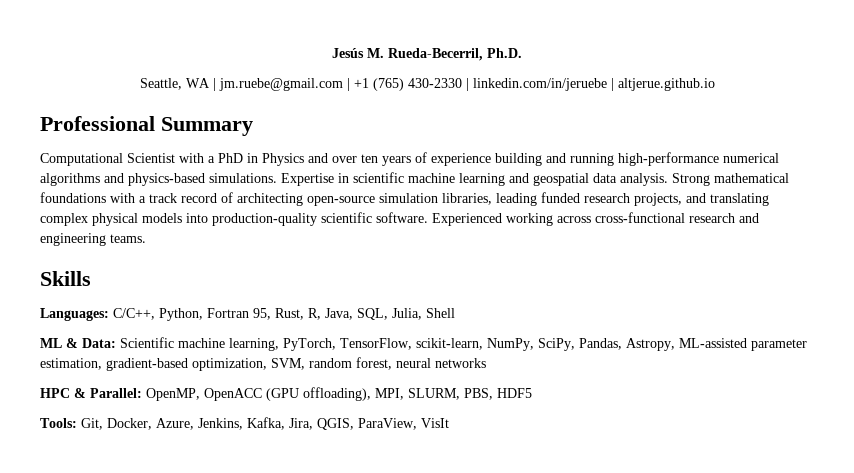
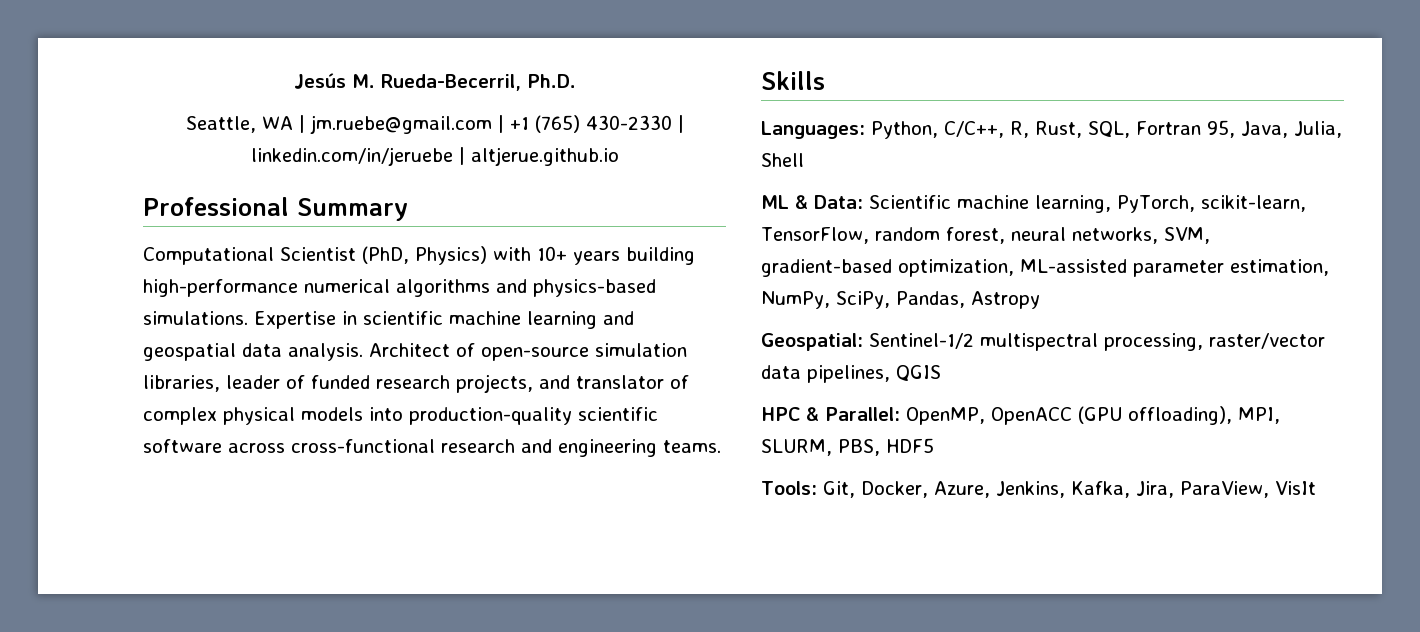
[179,152,614,166] with a PhD in Physics and over ten years of experience building and running -> [362,246,695,265] (PhD, Physics) with 10+ years building
[672,173,789,186] [40,192,303,206] Strong mathematical foundations with a track record of architecting -> [369,343,475,357] Architect of
[496,193,537,206] leading -> [226,375,305,389] leader of
[710,193,769,206] translating -> [576,375,689,389] translator of
[376,212,553,226] software. Experienced working -> [143,439,222,453] software
[113,308,388,321] C/C++, Python, Fortran 95, Rust, R, Java, SQL, -> [871,120,1288,139] Python, C/C++, R, Rust, SQL, Fortran 95, Java,
[340,338,807,351] [40,357,486,371] TensorFlow, scikit-learn, NumPy, SciPy, Pandas, Astropy, ML-assisted parameter estimation, gradient-based optimization, SVM, random forest, neural networks -> [1200,195,1306,212] [761,227,1210,244] [761,259,1329,277] [761,291,1040,309] [761,333,1325,351] [761,365,941,383] scikit-learn, TensorFlow, random forest, neural networks, SVM, gradient-based optimization, ML-assisted parameter estimation, NumPy, SciPy, Pandas, Astropy // Geospatial: Sentinel-1/2 multispectral processing, raster/vector data pipelines, QGIS
[317,418,354,430] QGIS, -> (1174, 489) none

